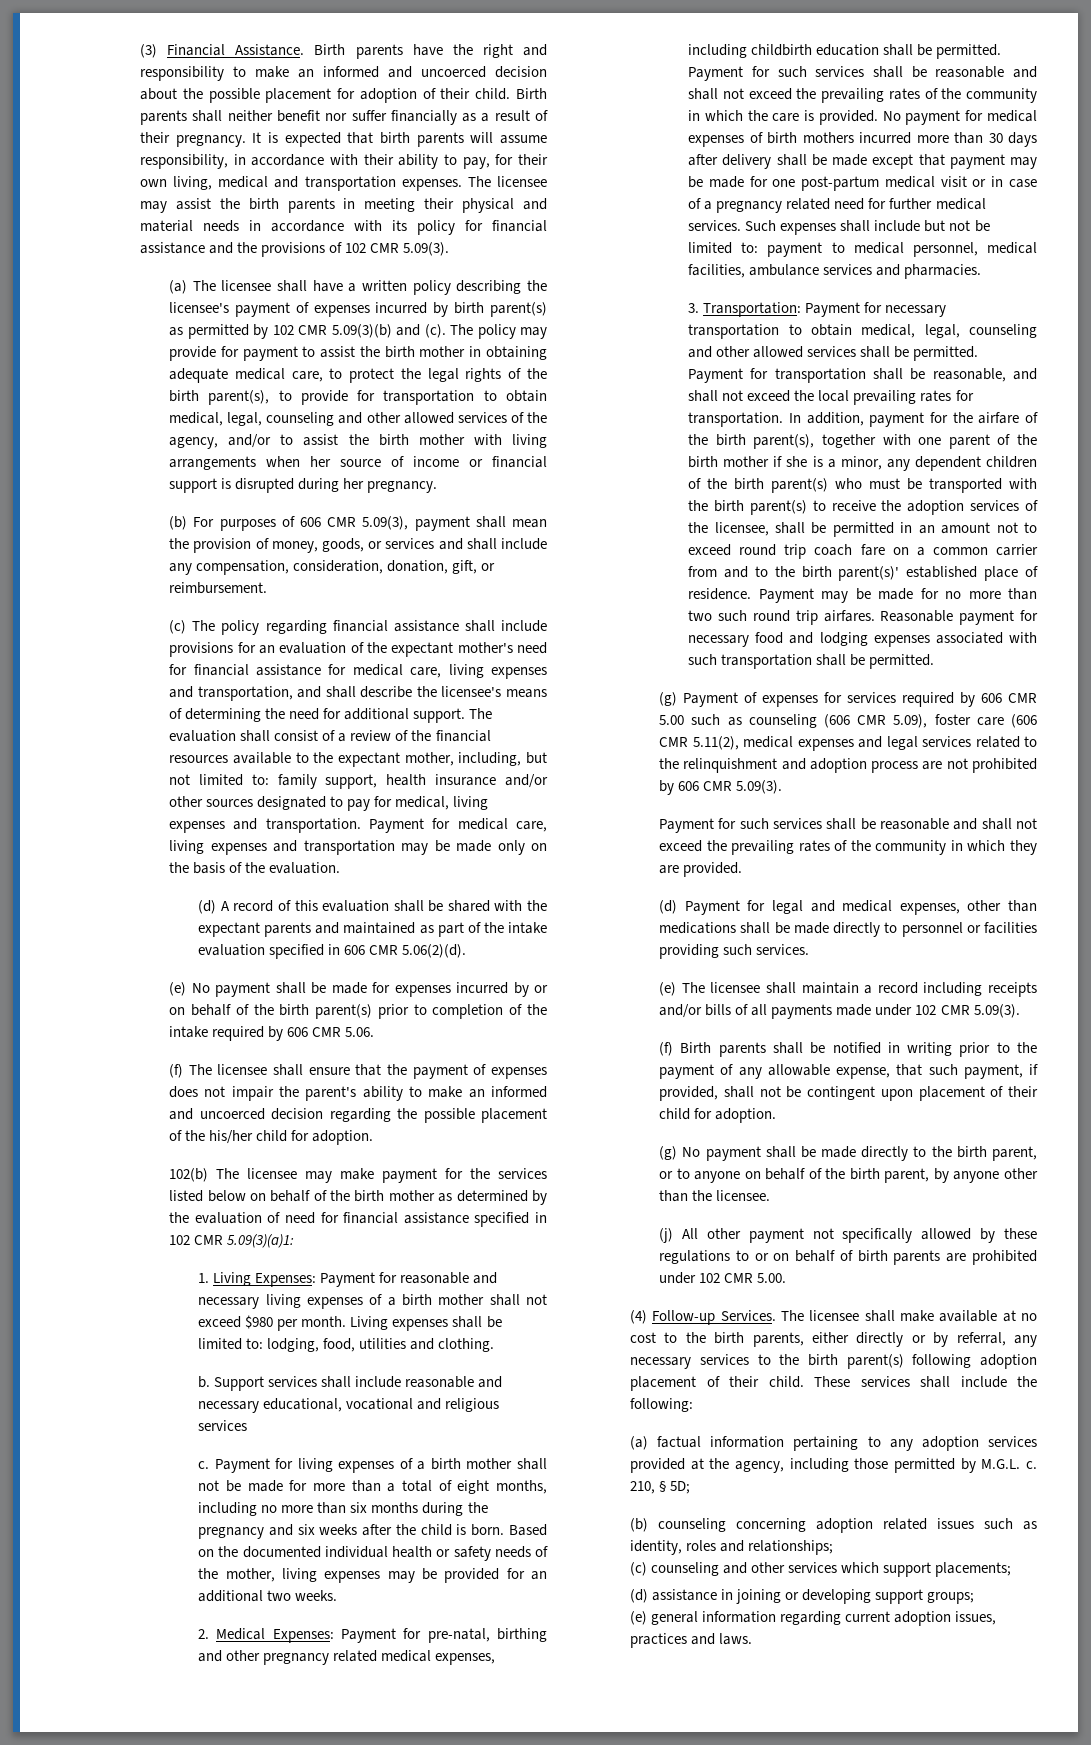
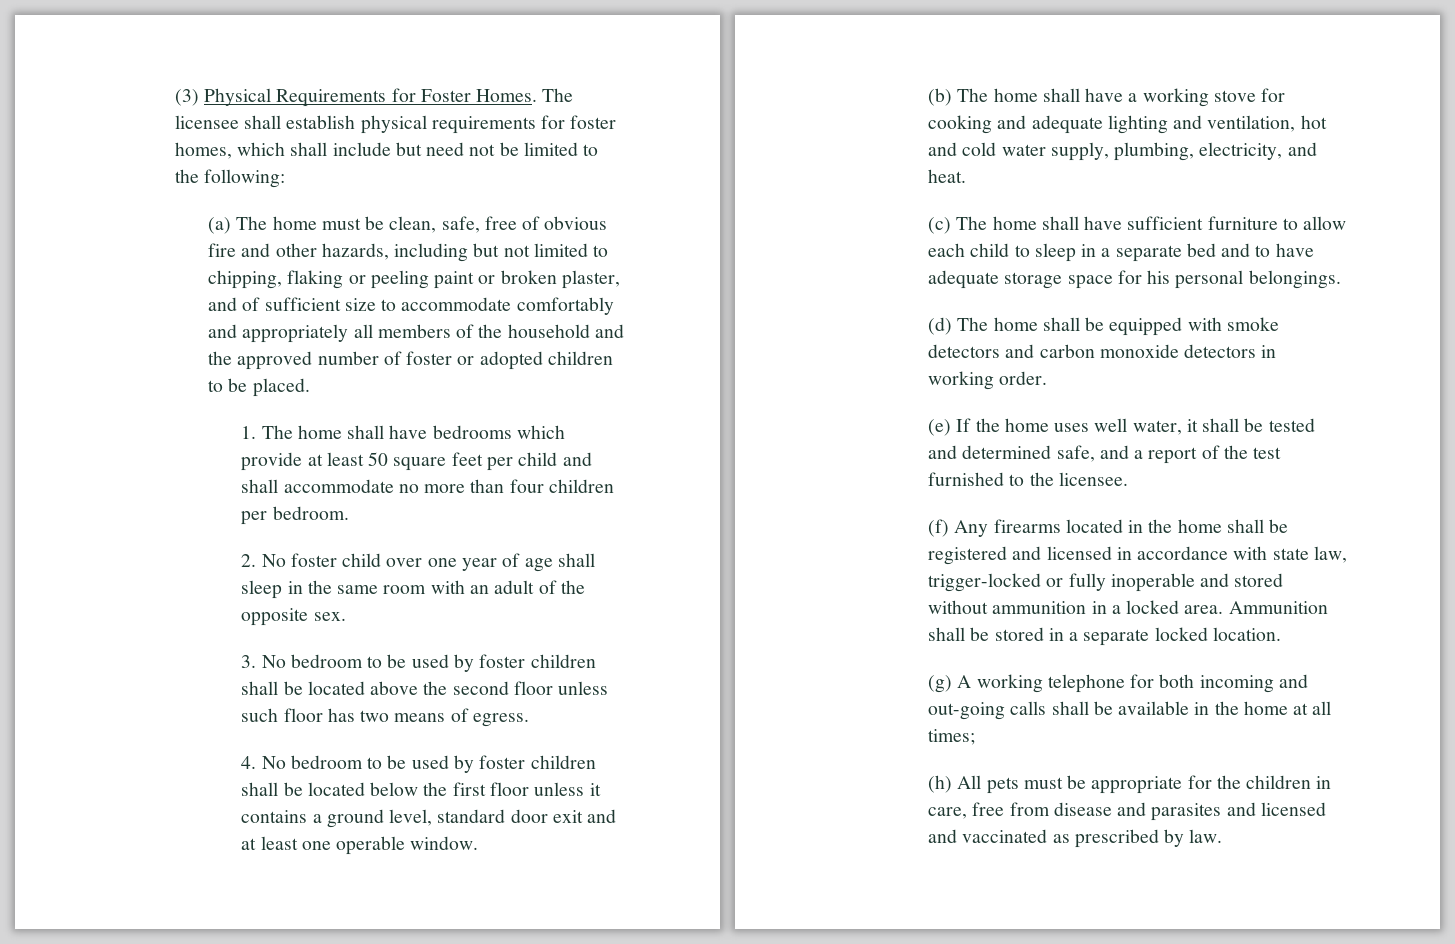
[167,44,547,59] [140,66,547,81] [140,88,547,103] [140,110,548,125] [140,132,547,147] [140,154,549,169] [140,176,548,191] [140,198,548,213] [140,220,547,235] [140,242,450,257] [169,280,547,295] [169,302,547,317] [169,324,548,339] [169,346,547,361] [169,368,547,383] [169,390,547,405] [169,412,548,426] [169,434,548,449] [169,456,548,470] [169,478,438,493] [169,516,547,531] [169,538,547,553] [169,560,496,575] [169,582,268,594] [169,620,547,635] [169,642,548,657] [169,664,548,679] [169,686,547,701] [169,708,493,723] [169,730,491,742] [169,752,547,767] [169,774,548,789] [169,796,489,811] [169,818,547,833] [169,840,548,855] [169,862,341,874] [198,900,547,914] [198,922,547,937] [198,944,467,959] [169,982,549,997] [169,1004,547,1019] [169,1026,375,1041] [169,1064,547,1079] [169,1086,547,1101] [169,1108,547,1123] [169,1130,374,1145] [169,1168,548,1183] [169,1190,547,1205] [169,1212,548,1227] [169,1234,295,1248] [198,1272,498,1287] [198,1294,547,1309] [198,1315,502,1331] [198,1338,495,1352] [198,1376,503,1391] [198,1398,500,1413] [198,1420,248,1431] [198,1458,547,1473] [198,1480,547,1494] [198,1502,488,1516] [198,1524,547,1539] [198,1546,548,1561] [198,1568,547,1583] [198,1590,338,1602] [198,1628,547,1643] [198,1650,496,1665] [688,44,1002,59] [688,66,1037,81] [688,88,1037,103] [688,110,1037,125] [688,132,1037,147] [688,154,1037,169] [688,176,1037,191] [688,198,986,213] [688,220,837,235] Financial Assistance. Birth parents have the right and responsibility to make an informed and uncoerced decision about the possible placement for adoption of their child. Birth parents shall neither benefit nor suffer financially as a result of their pregnancy. It is expected that birth parents will assume responsibility, in accordance with their ability to pay, for their own living, medical and transportation expenses. The licensee may assist the birth parents in meeting their physical and material needs in accordance with its policy for financial assistance and the provisions of 102 CMR 5.09(3). // (a) The licensee shall have a written policy describing the licensee's payment of expenses incurred by birth parent(s) as permitted by 102 CMR 5.09(3)(b) and (c). The policy may provide for payment to assist the birth mother in obtaining adequate medical care, to protect the legal rights of the birth parent(s), to provide for transportation to obtain medical, legal, counseling and other allowed services of the agency, and/or to assist the birth mother with living arrangements when her source of income or financial support is disrupted during her pregnancy. // (b) For purposes of 606 CMR 5.09(3), payment shall mean the provision of money, goods, or services and shall include any compensation, consideration, donation, gift, or reimbursement. // (c) The policy regarding financial assistance shall include provisions for an evaluation of the expectant mother's need for financial assistance for medical care, living expenses and transportation, and shall describe the licensee's means of determining the need for additional support. The evaluation shall consist of a review of the financial resources available to the expectant mother, including, but not limited to: family support, health insurance and/or other sources designated to pay for medical, living expenses and transportation. Payment for medical care, living expenses and transportation may be made only on the basis of the evaluation. // (d) A record of this evaluation shall be shared with the expectant parents and maintained as part of the intake evaluation specified in 606 CMR 5.06(2)(d). // (e) No payment shall be made for expenses incurred by or on behalf of the birth parent(s) prior to completion of the intake required by 606 CMR 5.06. // (f) The licensee shall ensure that the payment of expenses does not impair the parent's ability to make an informed and uncoerced decision regarding the possible placement of the his/her child for adoption. // 102(b) The licensee may make payment for the services listed below on behalf of the birth mother as determined by the evaluation of need for financial assistance specified in 102 CMR 5.09(3)(a)1: // 1. Living Expenses: Payment for reasonable and necessary living expenses of a birth mother shall not exceed $980 per month. Living expenses shall be limited to: lodging, food, utilities and clothing. // b. Support services shall include reasonable and necessary educational, vocational and religious services // c. Payment for living expenses of a birth mother shall not be made for more than a total of eight months, including no more than six months during the pregnancy and six weeks after the child is born. Based on the documented individual health or safety needs of the mother, living expenses may be provided for an additional two weeks. // 2. Medical Expenses: Payment for pre-natal, birthing and other pregnancy related medical expenses, including childbirth education shall be permitted. Payment for such services shall be reasonable and shall not exceed the prevailing rates of the community in which the care is provided. No payment for medical expenses of birth mothers incurred more than 30 days after delivery shall be made except that payment may be made for one post-partum medical visit or in case of a pregnancy related need for further medical services. Such expenses -> [203,88,574,107] [174,115,617,134] [174,142,285,159] Physical Requirements for Foster Homes. The licensee shall establish physical requirements for foster homes, which
(946, 226) none -> [426,142,465,156] need
[741,242,1037,257] [688,264,982,279] [688,302,947,317] [688,324,1037,339] [688,346,979,361] [688,368,1037,383] [688,390,974,405] [688,412,1038,427] [688,434,1037,449] [688,456,1037,471] [688,478,1037,493] [688,500,1038,515] [688,522,1037,537] [688,544,1038,559] [688,566,1038,581] [688,588,1037,603] [688,610,1038,625] [688,632,1037,647] [688,654,935,669] [659,692,1037,707] [659,714,1037,728] [659,736,1037,751] [659,758,1037,773] [659,780,783,795] [659,818,1037,833] [659,840,1037,855] [659,862,743,877] [659,900,1037,915] [659,922,1037,937] [659,944,810,959] [659,982,1037,997] [659,1004,1020,1019] [659,1042,1037,1057] [659,1064,1038,1079] [659,1086,1038,1101] [659,1108,777,1123] [659,1146,1037,1161] [659,1168,1038,1183] [659,1190,771,1202] [659,1228,1037,1243] [659,1250,1037,1265] [659,1272,787,1284] [630,1310,1037,1325] [630,1332,1037,1347] [630,1354,1037,1369] [630,1376,1037,1391] [630,1398,694,1412] [630,1436,1037,1451] [630,1458,1037,1473] [630,1481,691,1494] [630,1518,1037,1533] [630,1540,834,1555] [630,1562,1012,1577] [630,1589,975,1604] [630,1611,997,1626] [630,1633,753,1648] to: payment to medical personnel, medical facilities, ambulance services and pharmacies. // 3. Transportation: Payment for necessary transportation to obtain medical, legal, counseling and other allowed services shall be permitted. Payment for transportation shall be reasonable, and shall not exceed the local prevailing rates for transportation. In addition, payment for the airfare of the birth parent(s), together with one parent of the birth mother if she is a minor, any dependent children of the birth parent(s) who must be transported with the birth parent(s) to receive the adoption services of the licensee, shall be permitted in an amount not to exceed round trip coach fare on a common carrier from and to the birth parent(s)' established place of residence. Payment may be made for no more than two such round trip airfares. Reasonable payment for necessary food and lodging expenses associated with such transportation shall be permitted. // (g) Payment of expenses for services required by 606 CMR 5.00 such as counseling (606 CMR 5.09), foster care (606 CMR 5.11(2), medical expenses and legal services related to the relinquishment and adoption process are not prohibited by 606 CMR 5.09(3). // Payment for such services shall be reasonable and shall not exceed the prevailing rates of the community in which they are provided. // (d) Payment for legal and medical expenses, other than medications shall be made directly to personnel or facilities providing such services. // (e) The licensee shall maintain a record including receipts and/or bills of all payments made under 102 CMR 5.09(3). // (f) Birth parents shall be notified in writing prior to the payment of any allowable expense, that such payment, if provided, shall not be contingent upon placement of their child for adoption. // (g) No payment shall be made directly to the birth parent, or to anyone on behalf of the birth parent, by anyone other than the licensee. // (j) All other payment not specifically allowed by these regulations to or on behalf of birth parents are prohibited under 102 CMR 5.00. // (4) Follow-up Services. The licensee shall make available at no cost to the birth parents, either directly or by referral, any necessary services to the birth parent(s) following adoption placement of their child. These services shall include the following: // (a) factual information pertaining to any adoption services provided at the agency, including those permitted by M.G.L. c. 210, § 5D; // (b) counseling concerning adoption related issues such as identity, roles and relationships; // (c) counseling and other services which support placements; // (d) assistance in joining or developing support groups; // (e) general information regarding current adoption issues, practices and laws. -> [583,144,599,156] [174,169,285,188] [208,216,608,234] [208,243,609,262] [208,270,620,289] [208,297,614,315] [208,324,624,343] [208,351,613,370] [208,378,310,397] [241,425,565,439] [241,452,592,471] [241,479,614,493] [241,506,349,525] [241,553,595,572] [241,580,585,599] [241,608,346,626] [241,654,596,672] [241,681,609,695] [241,708,529,727] [241,755,596,773] [241,782,601,796] [241,809,617,828] [241,836,479,855] [928,88,1286,107] [928,115,1327,134] [928,142,1317,161] [928,169,967,183] [928,216,1347,234] [928,243,1314,262] [928,270,1341,289] [928,317,1279,336] [928,344,1277,358] [928,371,1048,390] [928,418,1315,436] [928,445,1282,464] [928,472,1128,486] [928,519,1289,537] [928,546,1347,565] [928,573,1284,592] [928,600,1328,614] [928,627,1281,646] [928,674,1308,693] [928,701,1332,720] [928,729,976,745] [928,775,1332,794] [928,802,1326,821] [928,829,1223,848] to the following: // (a) The home must be clean, safe, free of obvious fire and other hazards, including but not limited to chipping, flaking or peeling paint or broken plaster, and of sufficient size to accommodate comfortably and appropriately all members of the household and the approved number of foster or adopted children to be placed. // 1. The home shall have bedrooms which provide at least 50 square feet per child and shall accommodate no more than four children per bedroom. // 2. No foster child over one year of age shall sleep in the same room with an adult of the opposite sex. // 3. No bedroom to be used by foster children shall be located above the second floor unless such floor has two means of egress. // 4. No bedroom to be used by foster children shall be located below the first floor unless it contains a ground level, standard door exit and at least one operable window. // (b) The home shall have a working stove for cooking and adequate lighting and ventilation, hot and cold water supply, plumbing, electricity, and heat. // (c) The home shall have sufficient furniture to allow each child to sleep in a separate bed and to have adequate storage space for his personal belongings. // (d) The home shall be equipped with smoke detectors and carbon monoxide detectors in working order. // (e) If the home uses well water, it shall be tested and determined safe, and a report of the test furnished to the licensee. // (f) Any firearms located in the home shall be registered and licensed in accordance with state law, trigger-locked or fully inoperable and stored without ammunition in a locked area. Ammunition shall be stored in a separate locked location. // (g) A working telephone for both incoming and out-going calls shall be available in the home at all times; // (h) All pets must be appropriate for the children in care, free from disease and parasites and licensed and vaccinated as prescribed by law.

